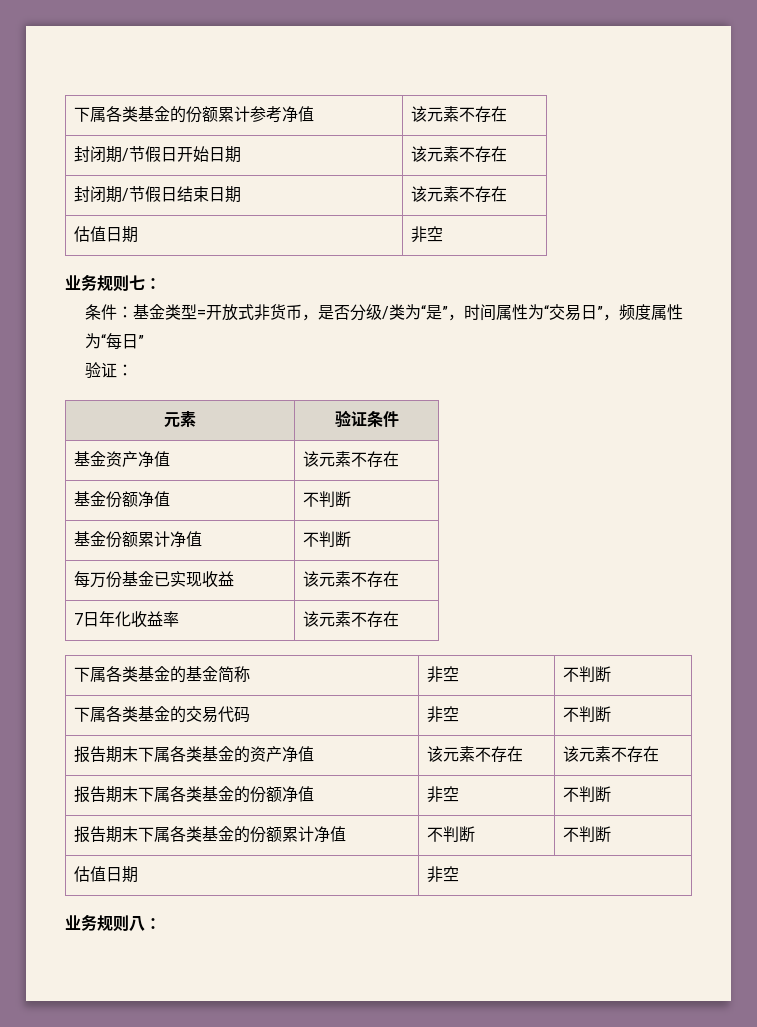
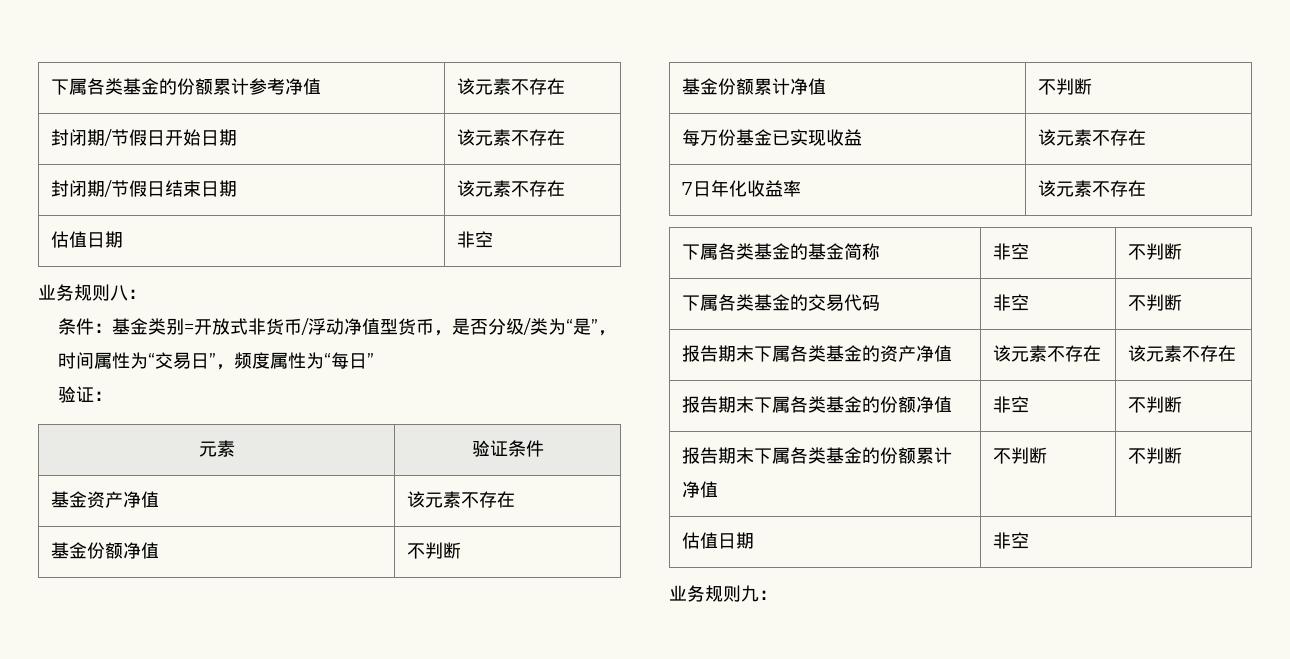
[129,275,145,290] 七 -> [110,285,128,301] 八
[180,304,197,320] 型 -> [166,318,185,335] 别
(302, 312) none -> [301,318,435,335] /浮动净值型货币
[129,916,145,931] 八 -> [741,585,759,602] 九

